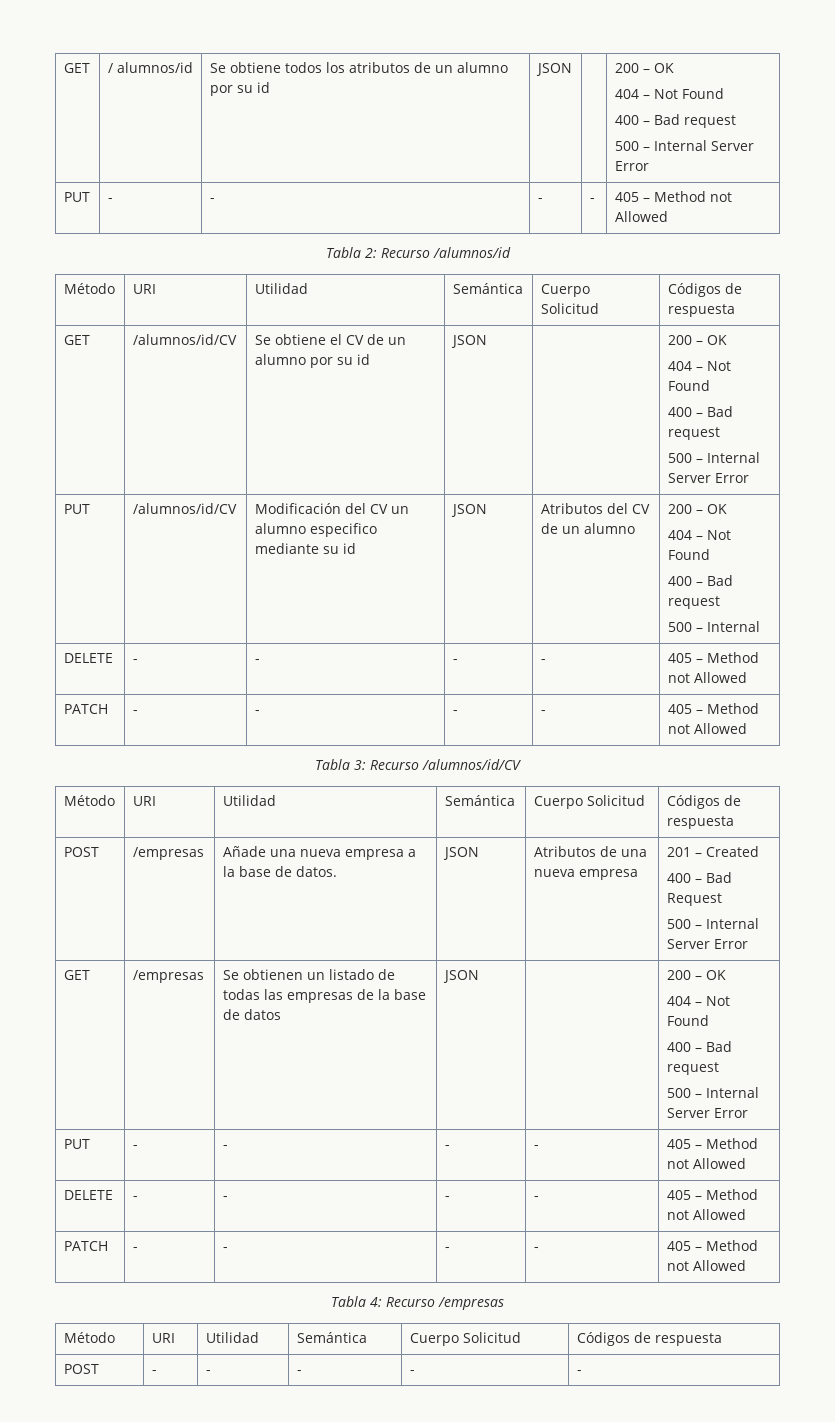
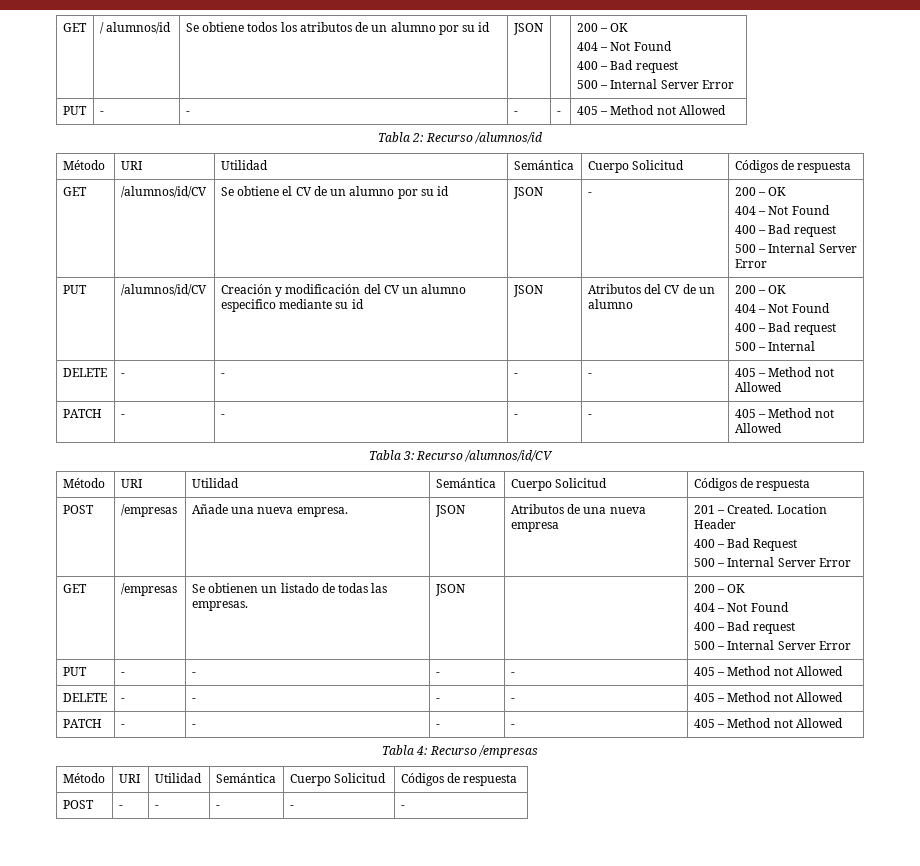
(487, 341) none -> [587,192,592,196] -
[254,503,341,514] Modificación -> [220,284,361,297] Creación y modificación
[344,849,416,860] [222,866,337,877] empresa a la base de datos. -> [296,507,348,517] empresa.
[705,846,759,857] Created -> [727,504,827,514] [693,519,736,529] Created. Location Header
[286,989,426,1003] [222,1009,281,1020] empresas de la base de datos -> [191,601,248,611] empresas.

